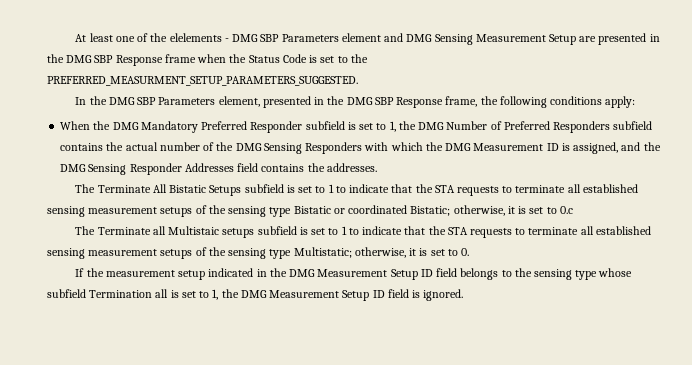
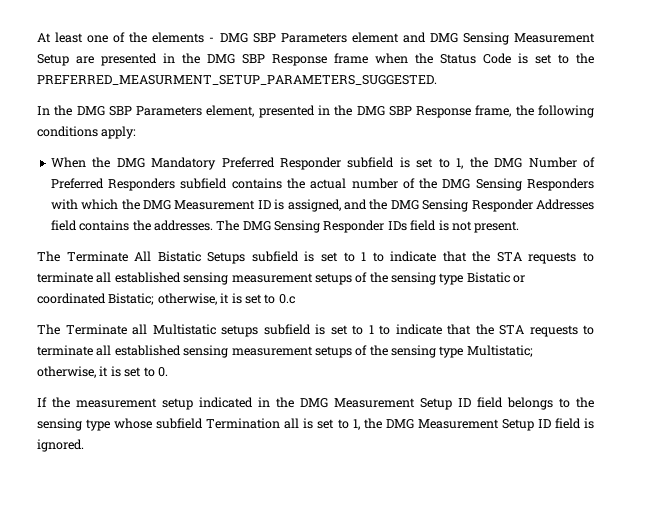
[169,33,222,42] elelements -> [152,32,205,43] elements
(377, 167) none -> [216,220,520,233] The DMG Sensing Responder IDs field is not present.
[168,226,220,235] Multistaic -> [152,324,216,335] Multistatic

